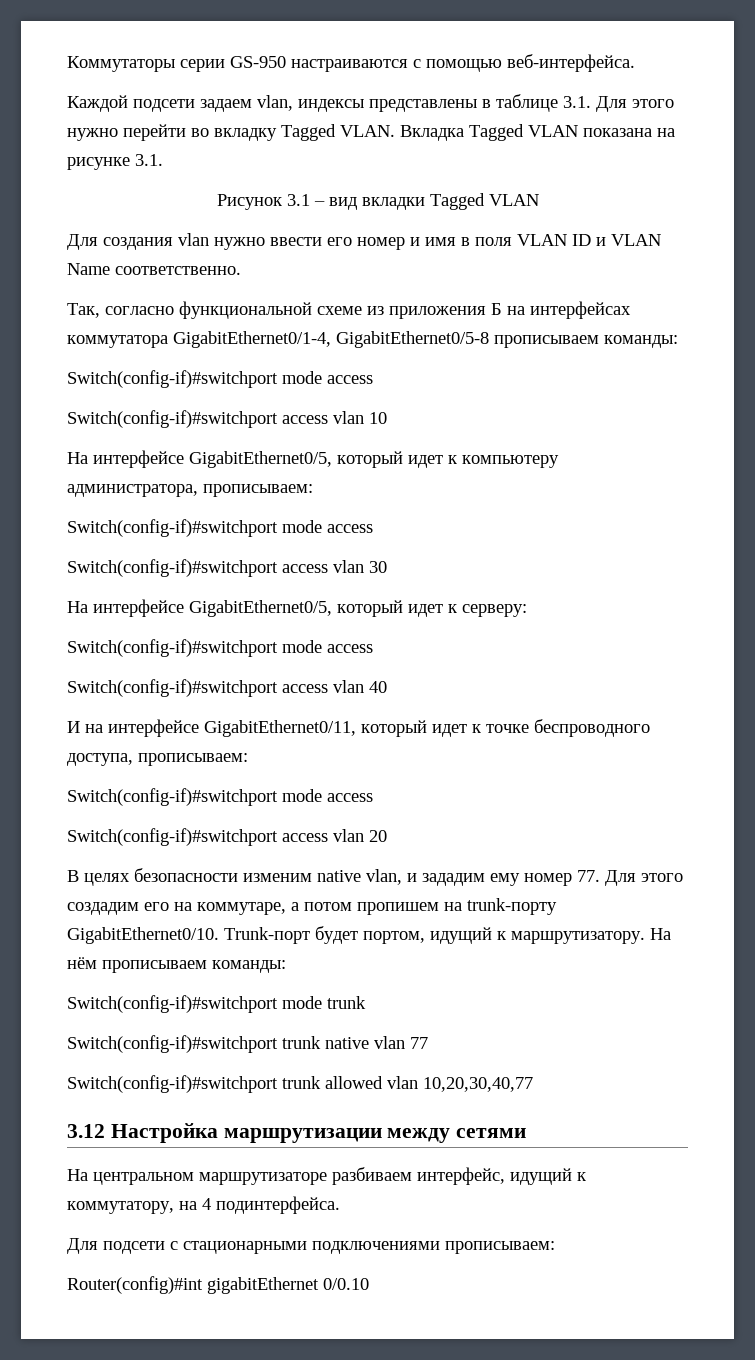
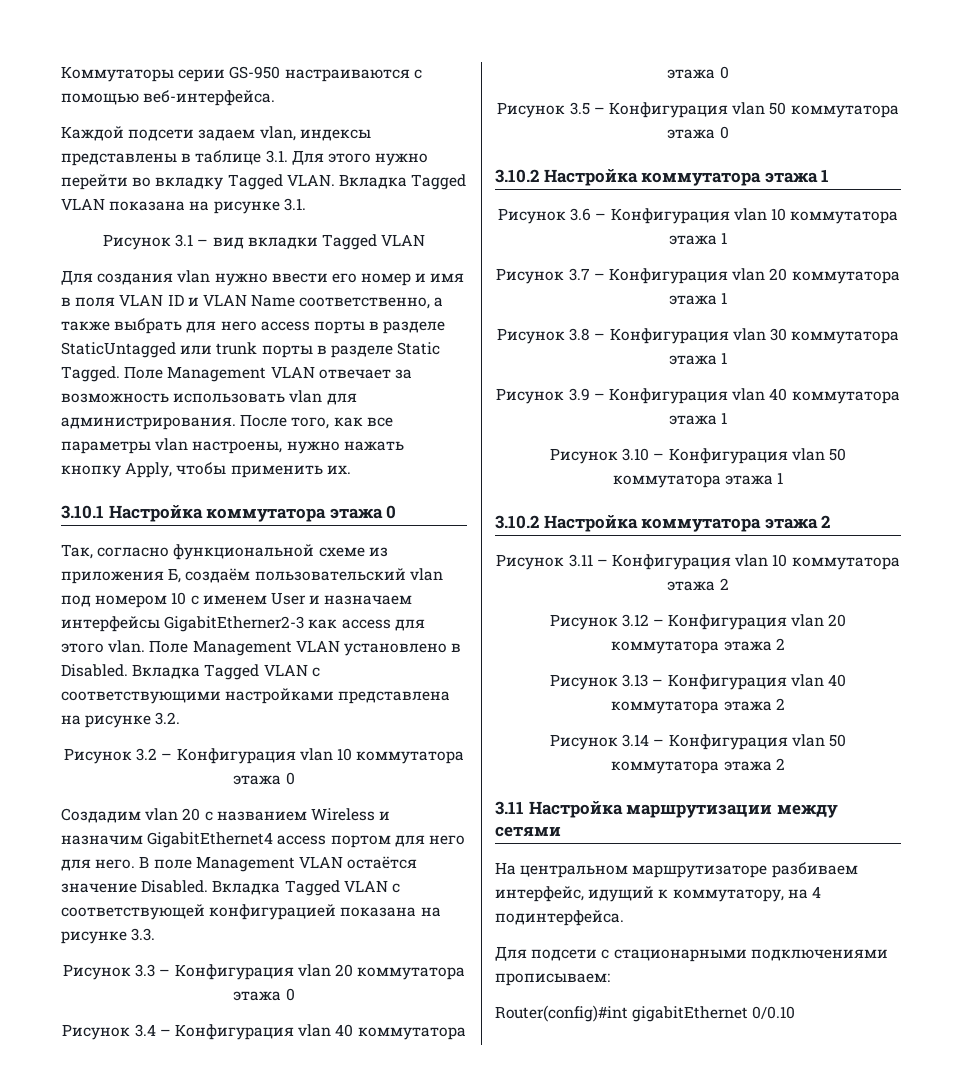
[115,266,241,275] соответственно. -> [299,297,444,309] [61,318,446,334] [61,342,441,358] [61,366,412,382] [61,390,357,405] [61,414,393,430] [61,438,404,454] [61,462,351,478] [61,505,397,522] соответственно, а также выбрать для него access порты в разделе StaticUntagged или trunk порты в разделе Static Tagged. Поле Management VLAN отвечает за возможность использовать vlan для администрирования. После того, как все параметры vlan настроены, нужно нажать кнопку Apply, чтобы применить их. // 3.10.1 Настройка коммутатора этажа 0
[491,301,631,319] [67,331,678,348] [67,370,373,388] [67,410,387,428] [67,450,559,468] [67,484,313,497] [67,519,373,537] [67,559,387,577] [67,599,527,617] [67,639,373,657] [67,679,387,697] [67,719,650,737] [67,753,248,766] [67,788,373,806] [67,828,387,846] [67,868,683,886] [67,898,557,915] [67,926,671,944] [67,957,286,973] [67,995,366,1013] [67,1035,428,1053] [67,1075,533,1093] [67,1124,105,1138] Б на интерфейсах коммутатора GigabitEthernet0/1-4, GigabitEthernet0/5-8 прописываем команды: // Switch(config-if)#switchport mode access // Switch(config-if)#switchport access vlan 10 // На интерфейсе GigabitEthernet0/5, который идет к компьютеру администратора, прописываем: // Switch(config-if)#switchport mode access // Switch(config-if)#switchport access vlan 30 // На интерфейсе GigabitEthernet0/5, который идет к серверу: // Switch(config-if)#switchport mode access // Switch(config-if)#switchport access vlan 40 // И на интерфейсе GigabitEthernet0/11, который идет к точке беспроводного доступа, прописываем: // Switch(config-if)#switchport mode access // Switch(config-if)#switchport access vlan 20 // В целях безопасности изменим native vlan, и зададим ему номер 77. Для этого создадим его на коммутаре, а потом пропишем на trunk-порту GigabitEthernet0/10. Trunk-порт будет портом, идущий к маршрутизатору. На нём прописываем команды: // Switch(config-if)#switchport mode trunk // Switch(config-if)#switchport trunk native vlan 77 // Switch(config-if)#switchport trunk allowed vlan 10,20,30,40,77 // 3.12 -> [168,568,443,583] [61,592,413,608] [61,616,425,632] [61,640,462,656] [61,664,320,680] [61,688,451,704] [61,712,181,728] [63,748,465,764] [233,772,295,785] [61,808,391,823] [61,832,465,848] [61,856,418,872] [61,880,400,896] [61,904,441,920] [61,928,156,944] [62,964,466,980] [233,988,295,1001] [62,1024,466,1040] [667,66,729,79] [497,102,899,118] [667,126,729,139] [495,169,830,186] [497,208,899,224] [668,232,728,245] [496,268,900,284] [668,292,728,305] [496,328,900,344] [668,352,728,365] [496,388,900,404] [668,412,728,425] [550,448,846,464] [612,472,784,488] [495,515,831,532] [496,554,900,570] [667,578,729,591] [549,614,847,630] [611,638,785,654] [550,674,846,690] [611,698,785,714] [550,734,846,750] [611,758,785,774] [495,801,524,815] Б, создаём пользовательский vlan под номером 10 с именем User и назначаем интерфейсы GigabitEtherner2-3 как access для этого vlan. Поле Management VLAN установлено в Disabled. Вкладка Tagged VLAN с соответствующими настройками представлена на рисунке 3.2. // Рисунок 3.2 – Конфигурация vlan 10 коммутатора этажа 0 // Создадим vlan 20 с названием Wireless и назначим GigabitEthernet4 access портом для него для него. В поле Management VLAN остаётся значение Disabled. Вкладка Tagged VLAN с соответствующей конфигурацией показана на рисунке 3.3. // Рисунок 3.3 – Конфигурация vlan 20 коммутатора этажа 0 // Рисунок 3.4 – Конфигурация vlan 40 коммутатора этажа 0 // Рисунок 3.5 – Конфигурация vlan 50 коммутатора этажа 0 // 3.10.2 Настройка коммутатора этажа 1 // Рисунок 3.6 – Конфигурация vlan 10 коммутатора этажа 1 // Рисунок 3.7 – Конфигурация vlan 20 коммутатора этажа 1 // Рисунок 3.8 – Конфигурация vlan 30 коммутатора этажа 1 // Рисунок 3.9 – Конфигурация vlan 40 коммутатора этажа 1 // Рисунок 3.10 – Конфигурация vlan 50 коммутатора этажа 1 // 3.10.2 Настройка коммутатора этажа 2 // Рисунок 3.11 – Конфигурация vlan 10 коммутатора этажа 2 // Рисунок 3.12 – Конфигурация vlan 20 коммутатора этажа 2 // Рисунок 3.13 – Конфигурация vlan 40 коммутатора этажа 2 // Рисунок 3.14 – Конфигурация vlan 50 коммутатора этажа 2 // 3.11

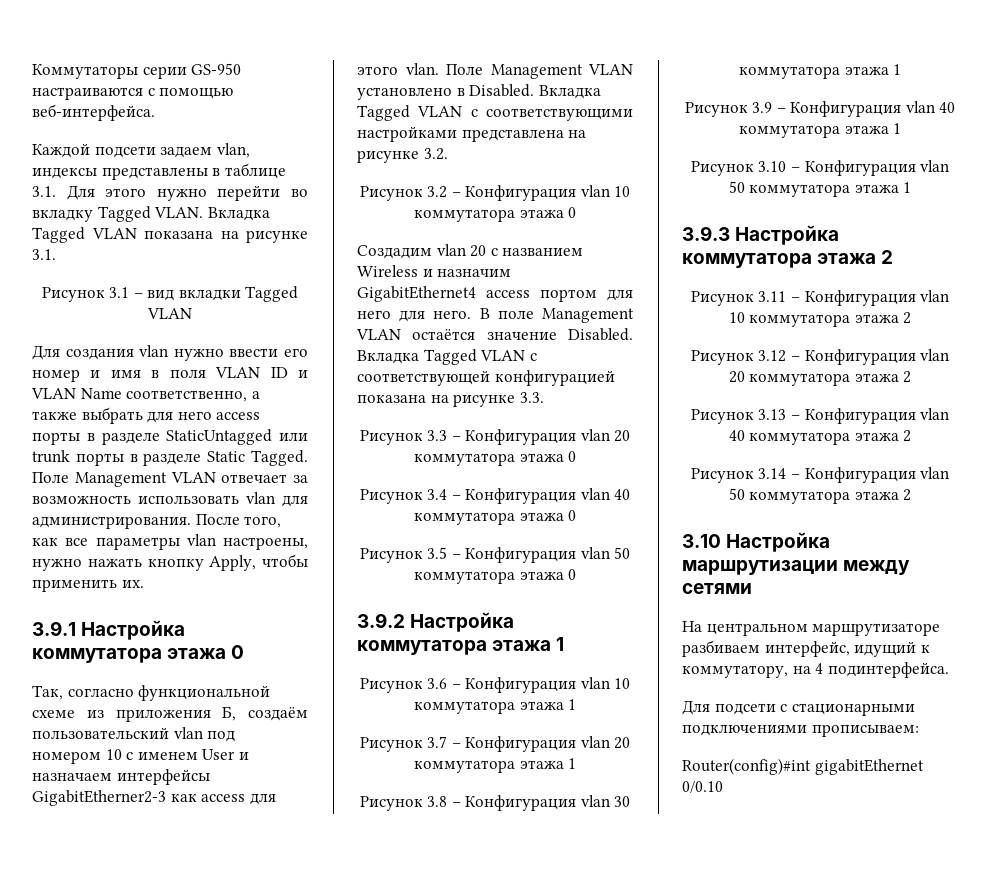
[61,505,104,519] 3.10.1 -> [32,621,76,636] 3.9.1
[495,169,539,183] 3.10.2 -> [357,613,405,628] 3.9.2
[495,515,539,529] 3.10.2 -> [682,226,730,241] 3.9.3
[495,801,524,815] 3.11 -> [682,534,721,548] 3.10

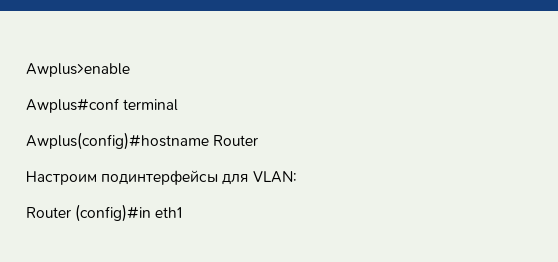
[32,63,242,79] [32,87,234,100] [32,104,155,121] [32,143,250,158] [32,163,286,180] [32,185,308,201] [32,206,270,222] [32,227,308,243] [32,249,56,260] [41,286,299,302] [147,308,192,319] [32,345,308,361] [32,367,308,382] [31,388,260,402] [32,407,261,424] [32,429,308,445] [32,450,308,466] [32,472,308,487] [32,492,308,507] [32,514,282,529] [32,534,308,550] [32,554,308,571] [32,579,144,592] [32,620,186,640] [32,645,245,663] [32,685,271,701] [32,706,308,722] [32,727,236,742] [32,749,249,764] [32,769,210,785] [32,790,276,806] [357,63,633,79] [357,84,601,100] [357,105,633,121] [357,126,587,142] [357,148,448,163] [359,185,631,201] [413,207,577,222] [357,244,584,259] [357,265,512,277] [357,286,633,302] [357,308,634,323] [356,328,633,341] [357,349,537,365] [357,370,615,386] [357,392,544,407] [359,429,631,445] [413,451,577,466] [359,488,631,504] [413,510,577,525] [359,547,631,563] [413,569,577,584] [357,612,515,632] [357,637,565,655] [359,677,631,693] [413,699,577,714] [359,736,631,752] [413,758,577,773] [359,795,631,811] [738,64,902,79] [684,101,956,117] [738,123,902,138] [690,160,950,176] [728,181,912,197] [682,225,840,245] [682,250,894,268] [690,290,950,306] [728,312,912,327] [690,349,950,365] [728,371,912,386] [690,408,950,424] [728,430,912,445] [690,467,950,483] [728,488,912,504] [682,532,831,552] [682,560,911,575] [682,583,752,594] [682,621,941,636] [682,640,930,657] [682,662,949,678] [682,700,915,716] [682,724,919,737] [682,758,924,775] [682,781,723,793] Коммутаторы серии GS-950 настраиваются с помощью веб-интерфейса. // Каждой подсети задаем vlan, индексы представлены в таблице 3.1. Для этого нужно перейти во вкладку Tagged VLAN. Вкладка Tagged VLAN показана на рисунке 3.1. // Рисунок 3.1 – вид вкладки Tagged VLAN // Для создания vlan нужно ввести его номер и имя в поля VLAN ID и VLAN Name соответственно, а также выбрать для него access порты в разделе StaticUntagged или trunk порты в разделе Static Tagged. Поле Management VLAN отвечает за возможность использовать vlan для администрирования. После того, как все параметры vlan настроены, нужно нажать кнопку Apply, чтобы применить их. // 3.9.1 Настройка коммутатора этажа 0 // Так, согласно функциональной схеме из приложения Б, создаём пользовательский vlan под номером 10 с именем User и назначаем интерфейсы GigabitEtherner2-3 как access для этого vlan. Поле Management VLAN установлено в Disabled. Вкладка Tagged VLAN с соответствующими настройками представлена на рисунке 3.2. // Рисунок 3.2 – Конфигурация vlan 10 коммутатора этажа 0 // Создадим vlan 20 с названием Wireless и назначим GigabitEthernet4 access портом для него для него. В поле Management VLAN остаётся значение Disabled. Вкладка Tagged VLAN с соответствующей конфигурацией показана на рисунке 3.3. // Рисунок 3.3 – Конфигурация vlan 20 коммутатора этажа 0 // Рисунок 3.4 – Конфигурация vlan 40 коммутатора этажа 0 // Рисунок 3.5 – Конфигурация vlan 50 коммутатора этажа 0 // 3.9.2 Настройка коммутатора этажа 1 // Рисунок 3.6 – Конфигурация vlan 10 коммутатора этажа 1 // Рисунок 3.7 – Конфигурация vlan 20 коммутатора этажа 1 // Рисунок 3.8 – Конфигурация vlan 30 коммутатора этажа 1 // Рисунок 3.9 – Конфигурация vlan 40 коммутатора этажа 1 // Рисунок 3.10 – Конфигурация vlan 50 коммутатора этажа 1 // 3.9.3 Настройка коммутатора этажа 2 // Рисунок 3.11 – Конфигурация vlan 10 коммутатора этажа 2 // Рисунок 3.12 – Конфигурация vlan 20 коммутатора этажа 2 // Рисунок 3.13 – Конфигурация vlan 40 коммутатора этажа 2 // Рисунок 3.14 – Конфигурация vlan 50 коммутатора этажа 2 // 3.10 Настройка маршрутизации между сетями // На центральном маршрутизаторе разбиваем интерфейс, идущий к коммутатору, на 4 подинтерфейса. // Для подсети с стационарными подключениями прописываем: // Router(config)#int gigabitEthernet 0/0.10 -> [26,63,130,77] [26,98,179,113] [26,132,259,150] [26,170,297,185] [26,204,183,222] Awplus>enable // Awplus#conf terminal // Awplus(config)#hostname Router // Настроим подинтерфейсы для VLAN: // Router (config)#in eth1

